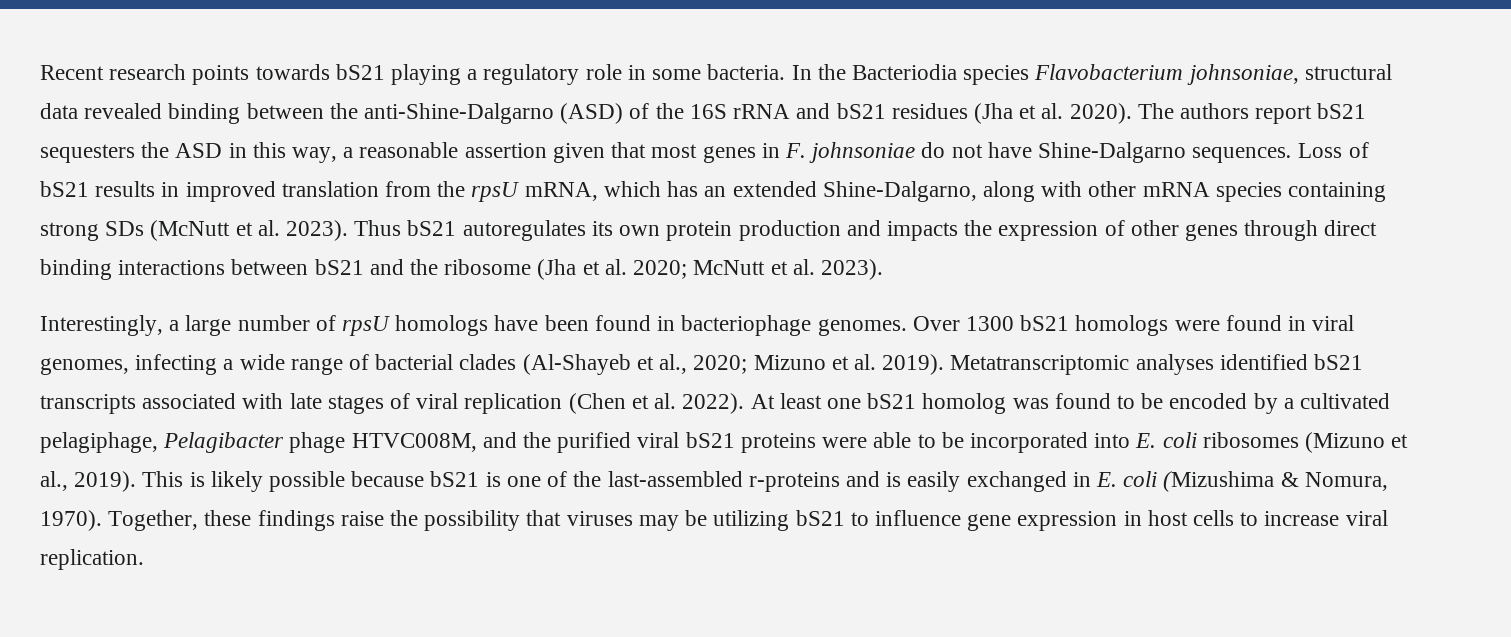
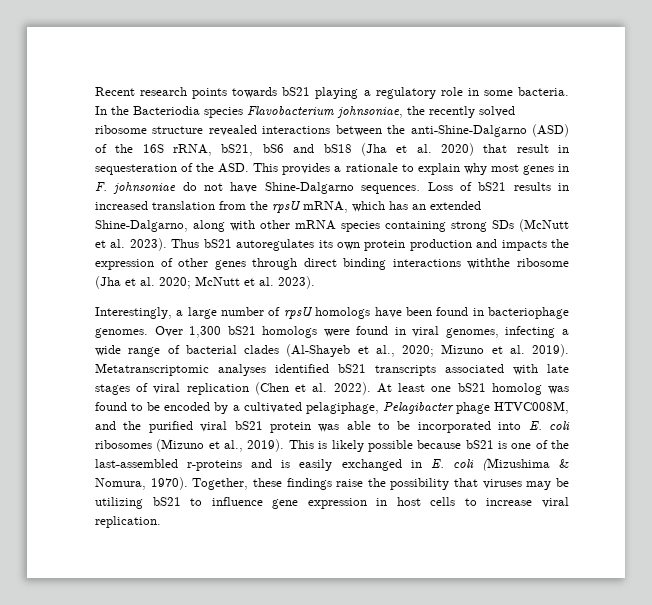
[1304,64,1392,80] [40,103,241,124] structural data revealed binding -> [407,106,515,118] [95,125,331,136] the recently solved ribosome structure revealed interactions
[733,103,1367,124] [40,142,647,163] rRNA and bS21 residues (Jha et al. 2020). The authors report bS21 sequesters the ASD in this way, a reasonable assertion given that -> [173,143,569,156] [95,163,487,175] rRNA, bS21, bS6 and bS18 (Jha et al. 2020) that result in sequesteration of the ASD. This provides a rationale to explain why
[185,181,276,202] improved -> [95,201,148,210] increased
[231,259,439,275] between bS21 and the -> [467,258,511,269] withthe
[965,316,1014,331] 1300 -> [189,326,222,338] 1,300
[740,433,868,453] proteins were -> [269,422,340,433] protein was

